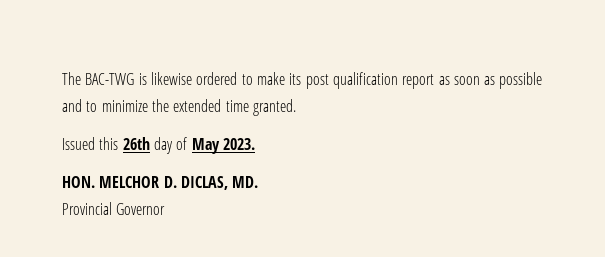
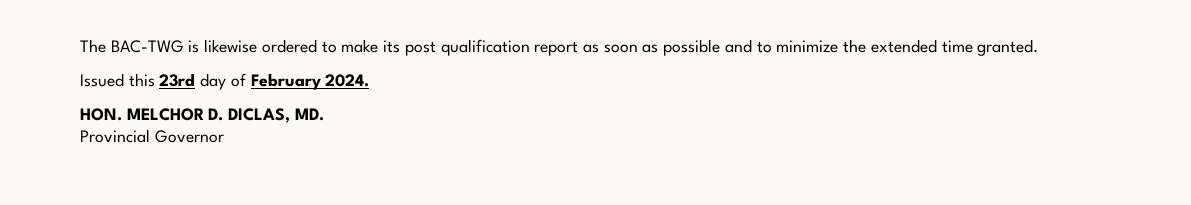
[122,137,150,150] 26th -> [159,73,196,87] 23rd
[191,138,255,154] May 2023. -> [250,73,370,90] February 2024.

